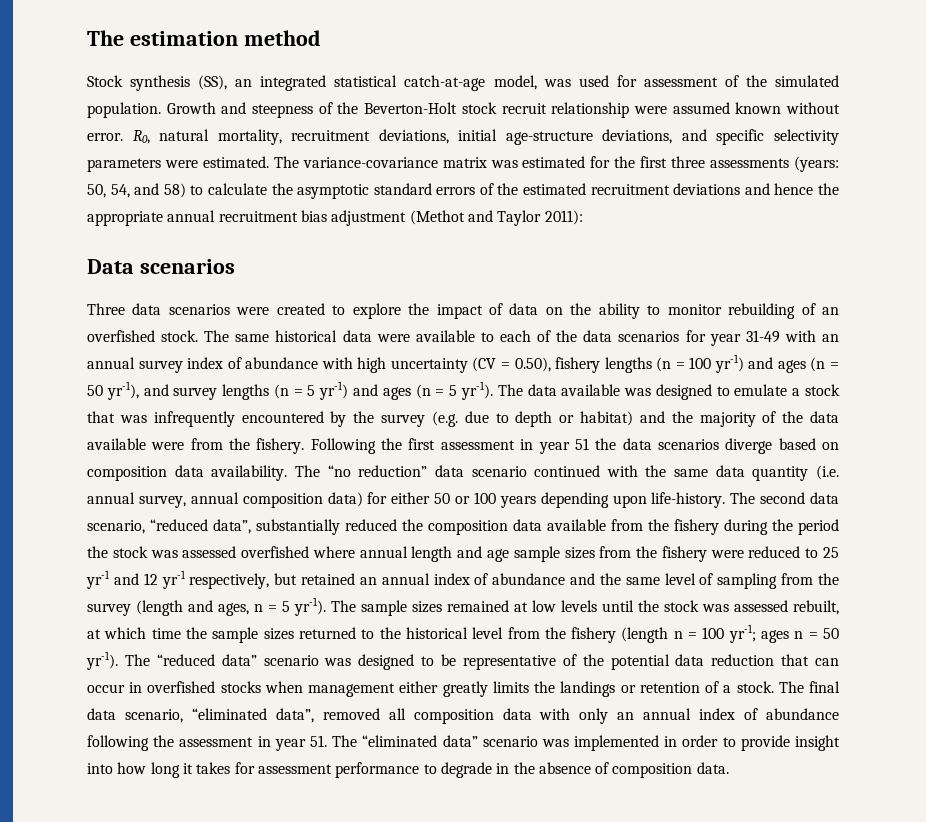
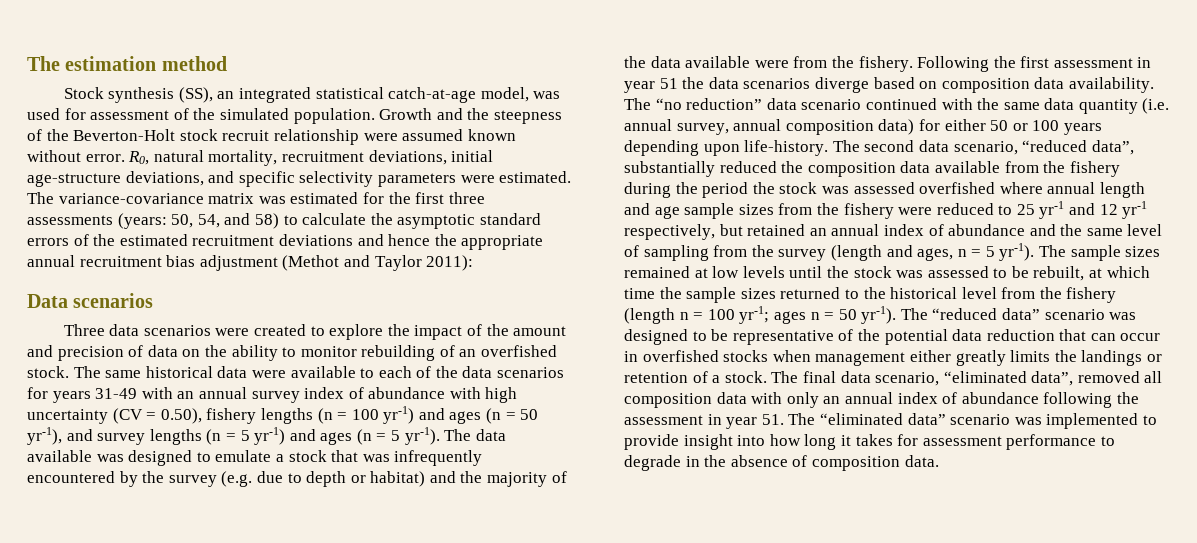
(247, 108) none -> [467,108,490,120] the
(504, 309) none -> [486,324,567,336] [27,345,144,361] the amount and precision of
[709,334,741,346] year -> [52,391,91,403] years
(788, 606) none -> [993,266,1029,278] to be
[664,735,719,747] in order -> (1139, 421) none

